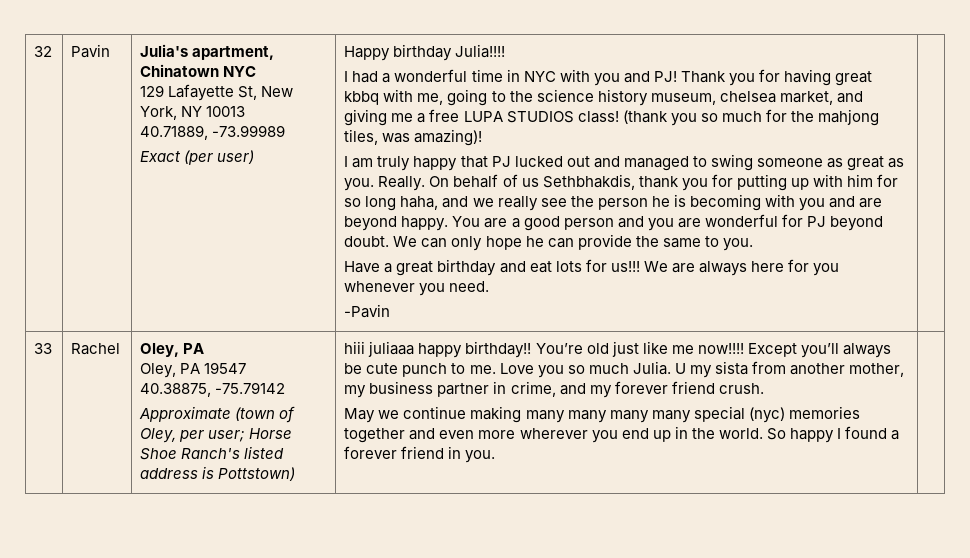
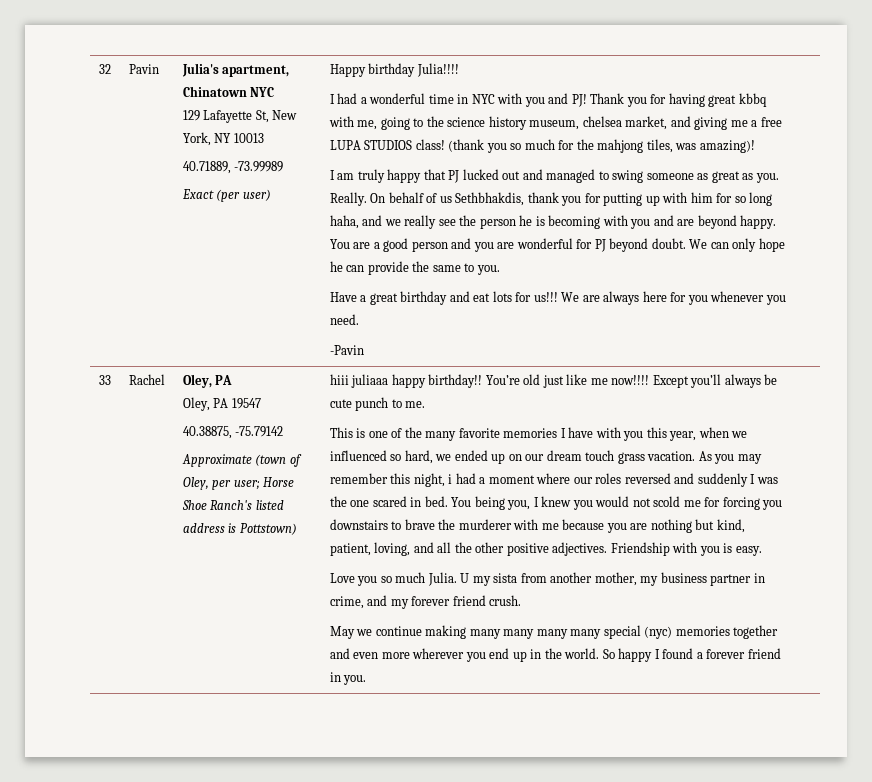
(496, 369) none -> [329,427,748,441] [329,450,762,464] [329,473,778,487] [329,496,783,510] [329,519,745,533] [329,542,762,556] // This is one of the many favorite memories I have with you this year, when we influenced so hard, we ended up on our dream touch grass vacation. As you may remember this night, i had a moment where our roles reversed and suddenly I was the one scared in bed. You being you, I knew you would not scold me for forcing you downstairs to brave the murderer with me because you are nothing but kind, patient, loving, and all the other positive adjectives. Friendship with you is easy. //

